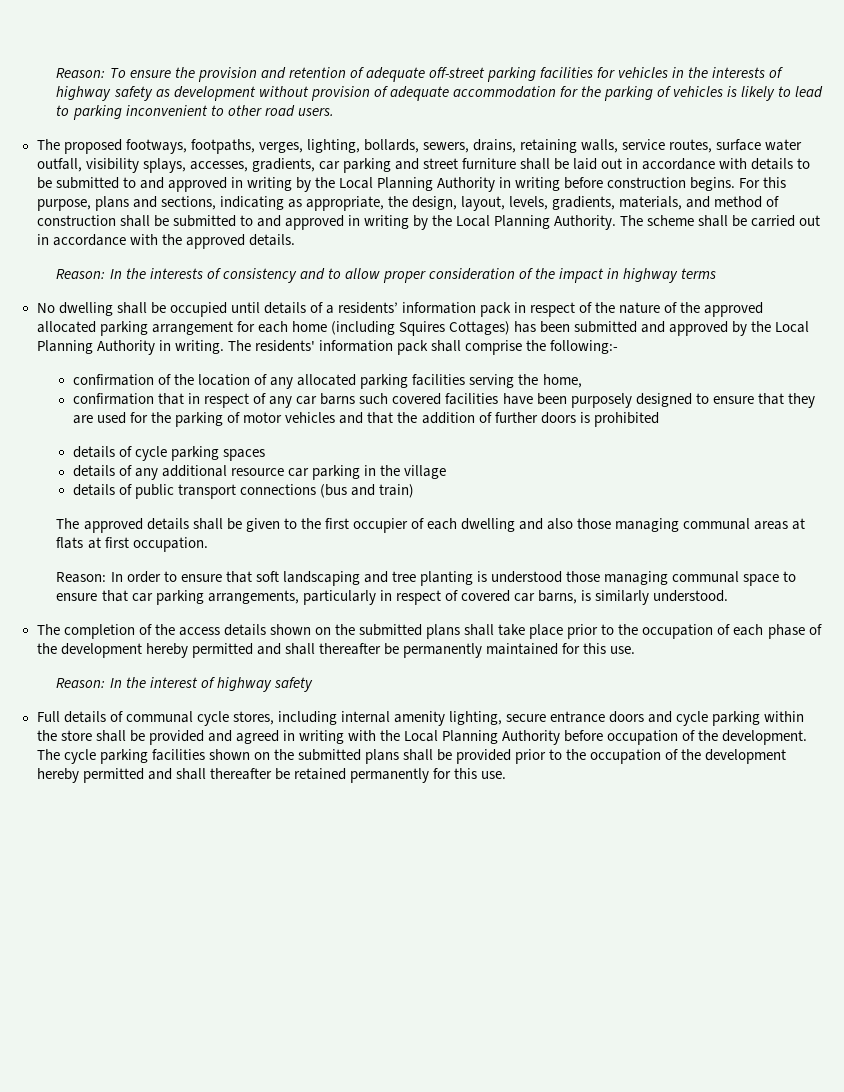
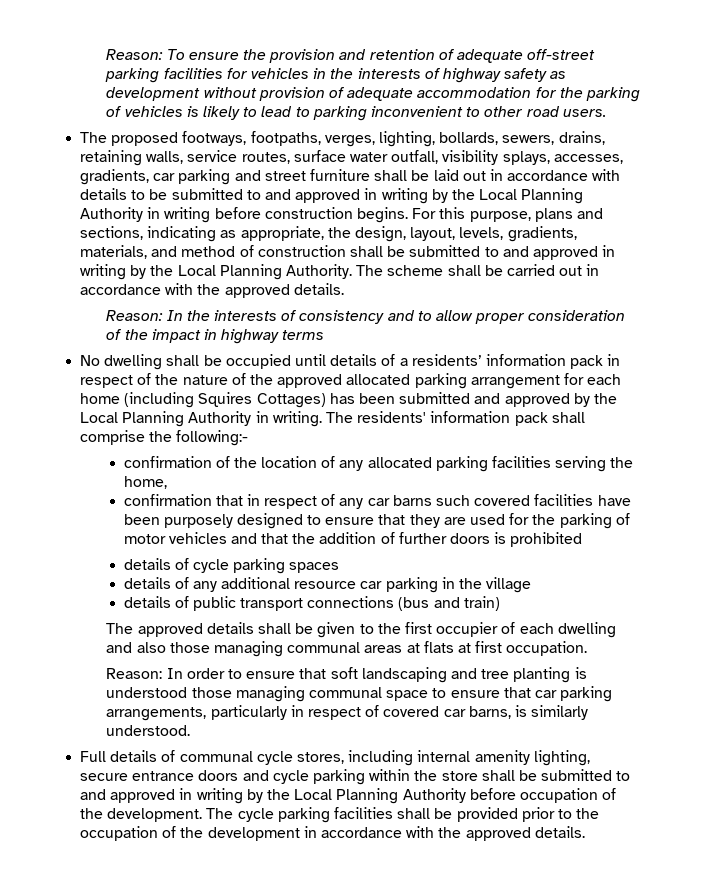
[36,624,822,639] [36,643,636,658] [56,677,313,692] // The completion of the access details shown on the submitted plans shall take place prior to the occupation of each phase of the development hereby permitted and shall thereafter be permanently maintained for this use. // Reason: In the interest of highway safety -> (191, 730) none
[148,730,376,745] provided and agreed in writing with -> [541,769,631,781] [80,788,263,804] submitted to and approved in writing by
[208,749,399,764] shown on the submitted plans -> (393, 813) none
[36,768,507,783] hereby permitted and shall thereafter be retained permanently for this use. -> [303,826,585,841] in accordance with the approved details.

